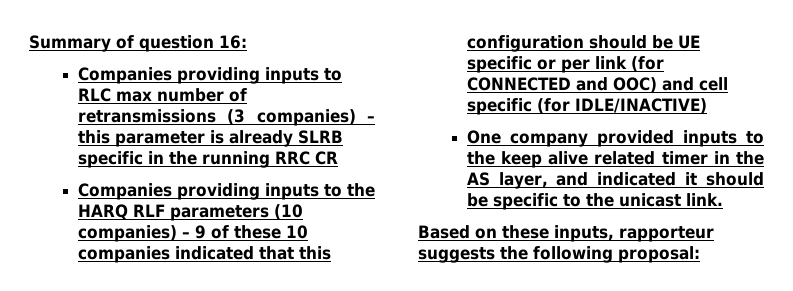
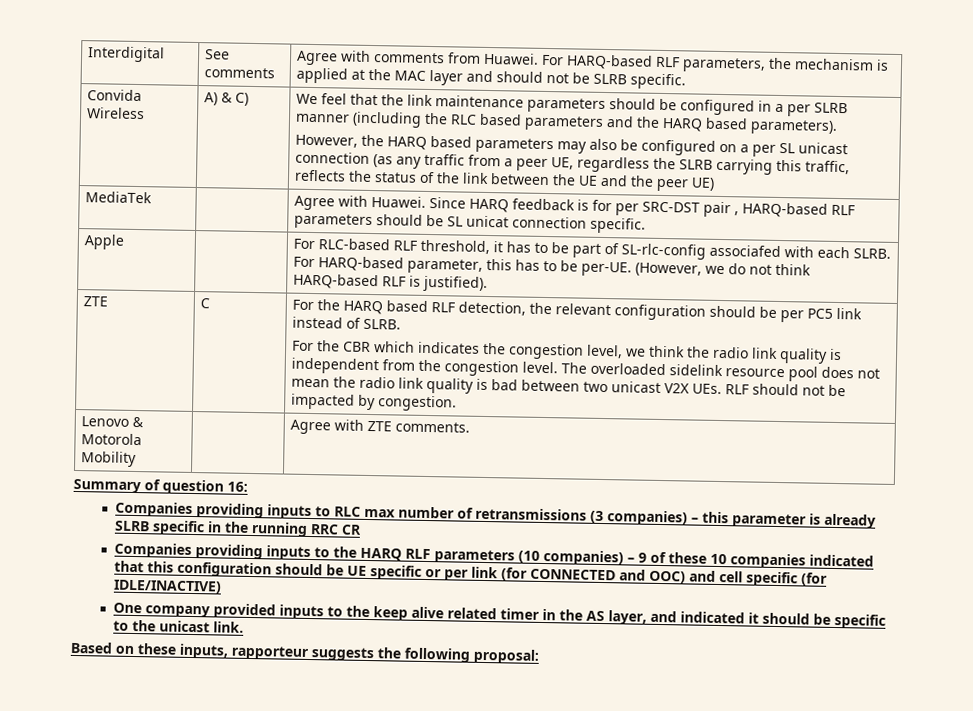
(29, 43) none -> [87,46,166,63] [205,49,231,60] [204,67,276,79] [296,50,890,73] [296,67,687,90] [87,89,143,102] [87,107,146,120] [204,92,250,106] [296,93,849,117] [295,111,839,135] [295,134,849,157] [295,151,851,175] [294,169,716,192] [85,191,153,204] [294,195,856,218] [294,213,647,234] [84,234,126,250] [293,238,892,260] [293,256,812,277] [293,273,489,293] [83,296,109,307] [200,298,211,309] [292,299,863,323] [292,316,402,330] [292,340,843,364] [291,357,881,382] [291,376,847,397] [291,393,458,412] [81,416,145,428] [81,433,143,446] [81,451,138,468] [290,419,471,435] Interdigital | See comments | Agree with comments from Huawei. For HARQ-based RLF parameters, the mechanism is applied at the MAC layer and should not be SLRB specific. // Convida Wireless | A) & C) | We feel that the link maintenance parameters should be configured in a per SLRB manner (including the RLC based parameters and the HARQ based parameters). // However, the HARQ based parameters may also be configured on a per SL unicast connection (as any traffic from a peer UE, regardless the SLRB carrying this traffic, reflects the status of the link between the UE and the peer UE) // MediaTek | | Agree with Huawei. Since HARQ feedback is for per SRC-DST pair , HARQ-based RLF parameters should be SL unicat connection specific. // Apple | | For RLC-based RLF threshold, it has to be part of SL-rlc-config associafed with each SLRB. For HARQ-based parameter, this has to be per-UE. (However, we do not think HARQ-based RLF is justified). // ZTE | C | For the HARQ based RLF detection, the relevant configuration should be per PC5 link instead of SLRB. // For the CBR which indicates the congestion level, we think the radio link quality is independent from the congestion level. The overloaded sidelink resource pool does not mean the radio link quality is bad between two unicast V2X UEs. RLF should not be impacted by congestion. // Lenovo & Motorola Mobility | | Agree with ZTE comments. //

